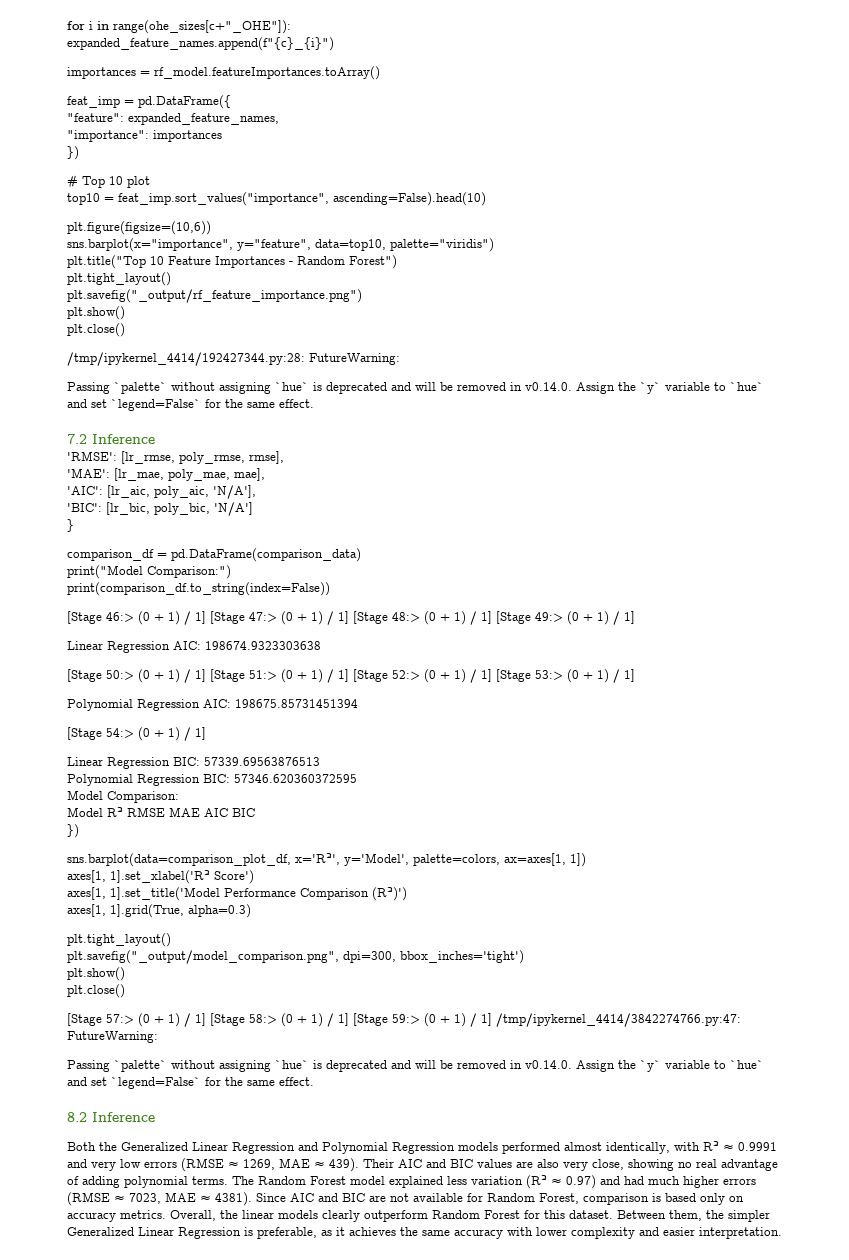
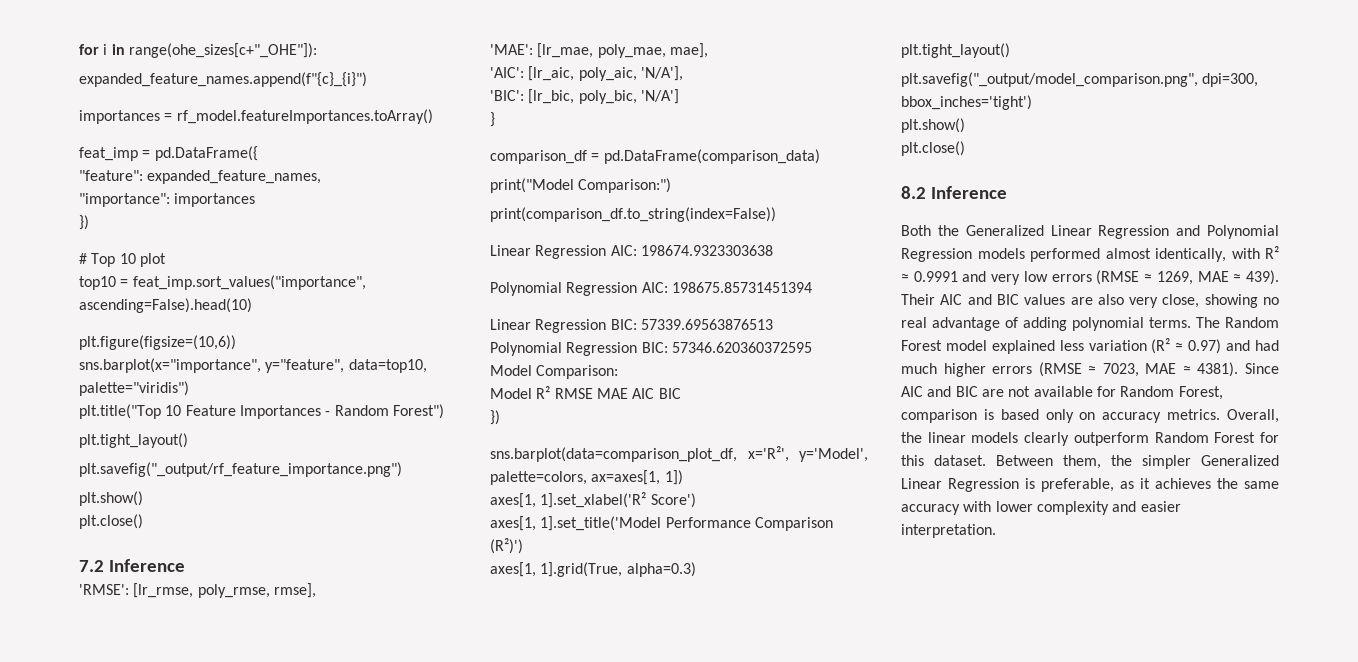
[67,352,400,366] [67,382,764,394] [67,399,314,411] // /tmp/ipykernel_4414/192427344.py:28: FutureWarning: // Passing `palette` without assigning `hue` is deprecated and will be removed in v0.14.0. Assign the `y` variable to `hue` and set `legend=False` for the same effect. -> (143, 521) none
[67,611,635,625] [67,641,321,653] [67,669,635,683] [67,699,358,711] [67,727,206,741] [Stage 46:> (0 + 1) / 1] [Stage 47:> (0 + 1) / 1] [Stage 48:> (0 + 1) / 1] [Stage 49:> (0 + 1) / 1] // Linear Regression AIC: 198674.9323303638 // [Stage 50:> (0 + 1) / 1] [Stage 51:> (0 + 1) / 1] [Stage 52:> (0 + 1) / 1] [Stage 53:> (0 + 1) / 1] // Polynomial Regression AIC: 198675.85731451394 // [Stage 54:> (0 + 1) / 1] -> [490,245,773,259] [490,282,812,296] Linear Regression AIC: 198674.9323303638 // Polynomial Regression AIC: 198675.85731451394
[67,1013,741,1027] [67,1031,158,1043] [67,1060,764,1072] [67,1077,314,1089] // [Stage 57:> (0 + 1) / 1] [Stage 58:> (0 + 1) / 1] [Stage 59:> (0 + 1) / 1] /tmp/ipykernel_4414/3842274766.py:47: FutureWarning: // Passing `palette` without assigning `hue` is deprecated and will be removed in v0.14.0. Assign the `y` variable to `hue` and set `legend=False` for the same effect. -> (965, 148) none

